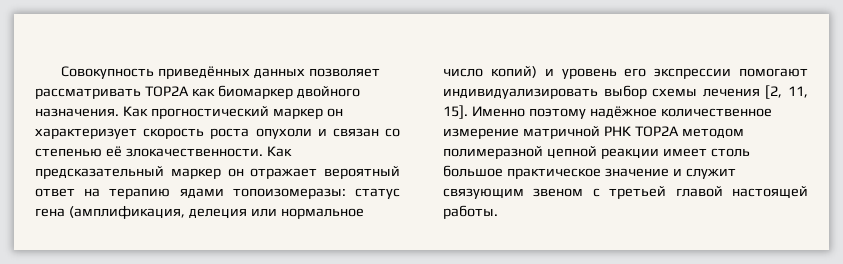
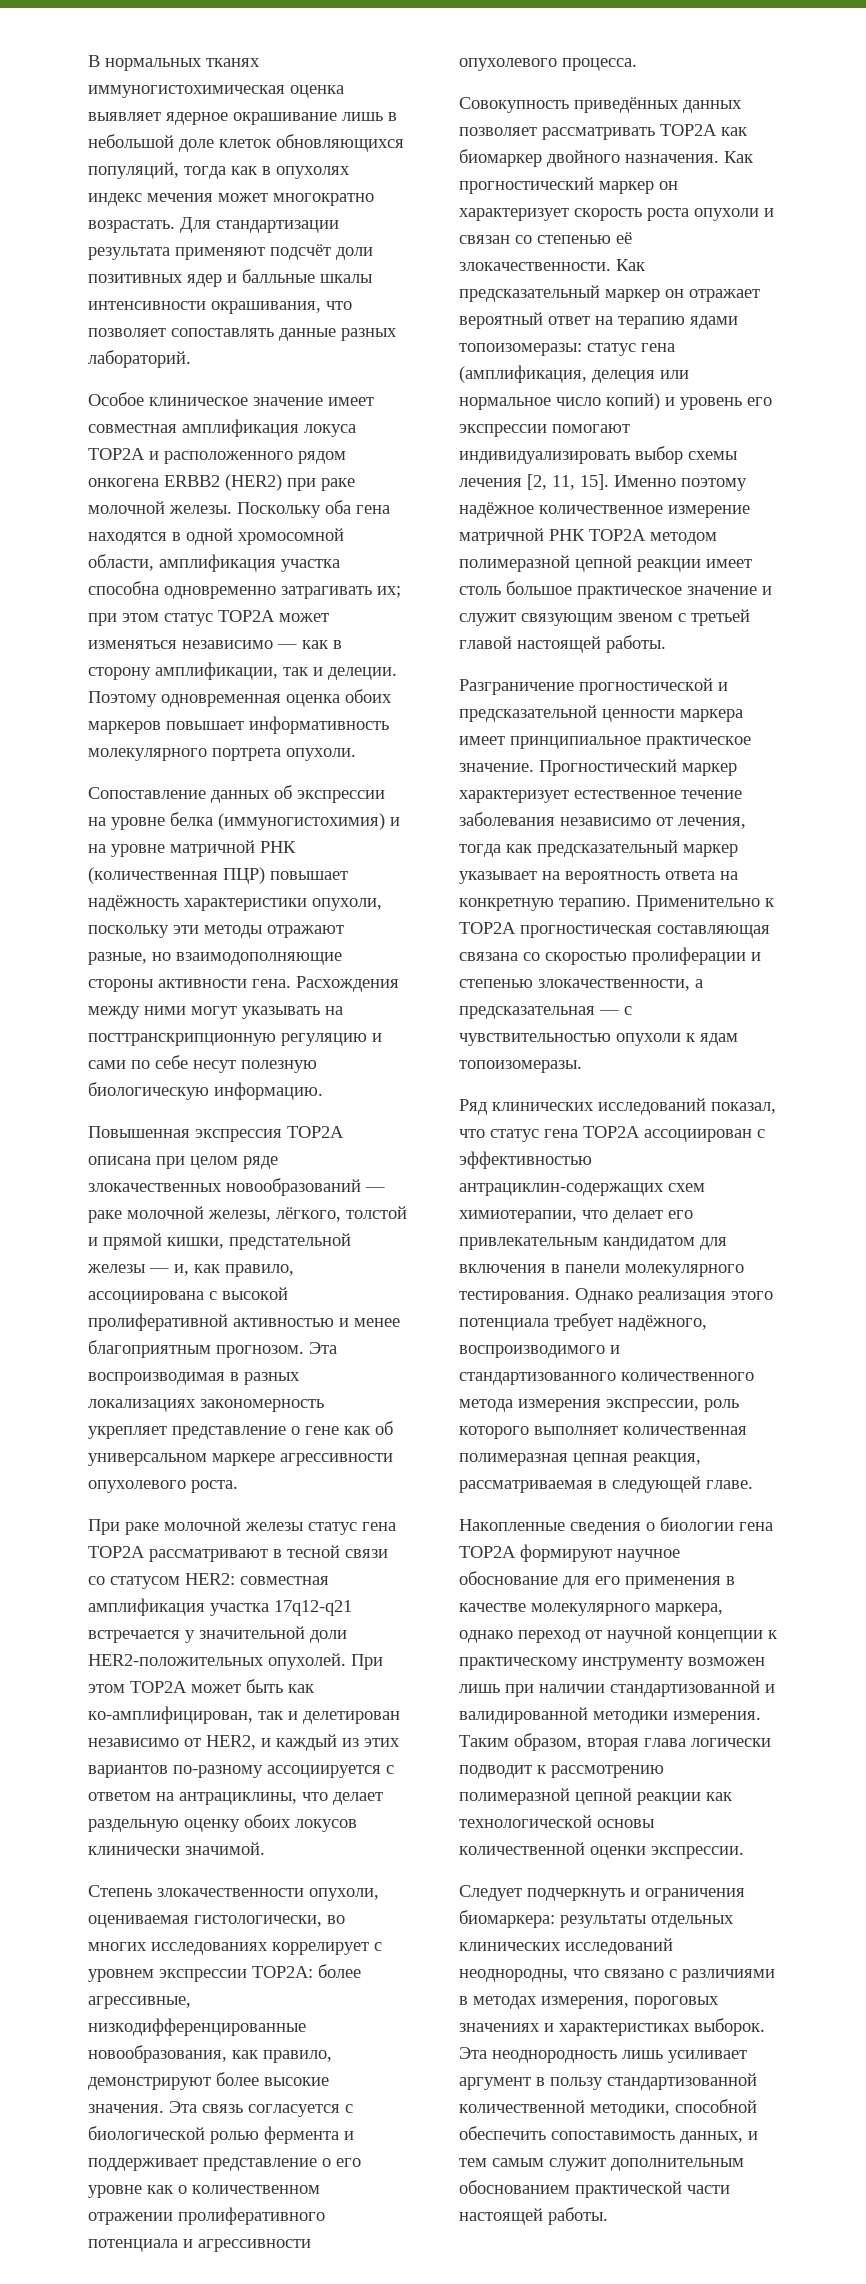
(60, 72) none -> [88,55,260,71] [88,85,344,98] [88,112,397,125] [88,134,404,152] [88,162,350,179] [88,193,374,206] [88,217,339,233] [88,244,373,260] [88,269,372,287] [88,301,352,314] [88,328,397,341] [88,350,191,368] [88,392,374,406] [88,419,356,437] [88,448,346,464] [88,474,355,491] [88,500,390,518] [88,528,344,545] [88,554,340,572] [88,581,401,599] [88,610,329,626] [88,640,342,649] [88,662,397,680] [88,689,392,707] [88,716,389,734] [88,748,356,761] [88,785,385,803] [88,812,400,830] [88,840,296,857] [88,867,348,884] [88,895,382,911] [88,925,344,938] [88,952,342,965] [88,976,399,992] [88,1006,343,1019] [88,1033,382,1046] [88,1055,317,1073] [88,1082,323,1100] [88,1126,344,1142] [88,1156,278,1169] [88,1178,385,1196] [88,1206,407,1223] [88,1233,351,1250] [87,1264,294,1277] [88,1287,288,1304] [88,1313,400,1331] [88,1340,337,1358] [88,1372,300,1385] [88,1399,324,1412] [88,1421,393,1439] [88,1453,393,1466] [88,1480,238,1493] [88,1518,396,1535] [88,1545,388,1562] [88,1573,329,1589] [88,1598,352,1616] [88,1626,347,1643] [88,1653,383,1670] [88,1679,314,1693] [88,1706,400,1724] [88,1734,400,1751] [88,1765,394,1778] [88,1792,383,1805] [88,1814,357,1832] [88,1842,265,1855] [88,1885,379,1901] [88,1915,345,1928] [88,1942,382,1955] [88,1964,361,1982] [88,1996,191,2009] [88,2018,306,2036] [88,2045,332,2063] [88,2072,329,2090] [88,2101,353,2117] [88,2126,354,2144] [88,2158,361,2171] [88,2185,320,2198] [88,2207,325,2225] [88,2239,311,2252] [459,58,637,71] В нормальных тканях иммуногистохимическая оценка выявляет ядерное окрашивание лишь в небольшой доле клеток обновляющихся популяций, тогда как в опухолях индекс мечения может многократно возрастать. Для стандартизации результата применяют подсчёт доли позитивных ядер и балльные шкалы интенсивности окрашивания, что позволяет сопоставлять данные разных лабораторий. // Особое клиническое значение имеет совместная амплификация локуса TOP2A и расположенного рядом онкогена ERBB2 (HER2) при раке молочной железы. Поскольку оба гена находятся в одной хромосомной области, амплификация участка способна одновременно затрагивать их; при этом статус TOP2A может изменяться независимо — как в сторону амплификации, так и делеции. Поэтому одновременная оценка обоих маркеров повышает информативность молекулярного портрета опухоли. // Сопоставление данных об экспрессии на уровне белка (иммуногистохимия) и на уровне матричной РНК (количественная ПЦР) повышает надёжность характеристики опухоли, поскольку эти методы отражают разные, но взаимодополняющие стороны активности гена. Расхождения между ними могут указывать на посттранскрипционную регуляцию и сами по себе несут полезную биологическую информацию. // Повышенная экспрессия TOP2A описана при целом ряде злокачественных новообразований — раке молочной железы, лёгкого, толстой и прямой кишки, предстательной железы — и, как правило, ассоциирована с высокой пролиферативной активностью и менее благоприятным прогнозом. Эта воспроизводимая в разных локализациях закономерность укрепляет представление о гене как об универсальном маркере агрессивности опухолевого роста. // При раке молочной железы статус гена TOP2A рассматривают в тесной связи со статусом HER2: совместная амплификация участка 17q12-q21 встречается у значительной доли HER2-положительных опухолей. При этом TOP2A может быть как ко-амплифицирован, так и делетирован независимо от HER2, и каждый из этих вариантов по-разному ассоциируется с ответом на антрациклины, что делает раздельную оценку обоих локусов клинически значимой. // Степень злокачественности опухоли, оцениваемая гистологически, во многих исследованиях коррелирует с уровнем экспрессии TOP2A: более агрессивные, низкодифференцированные новообразования, как правило, демонстрируют более высокие значения. Эта связь согласуется с биологической ролью фермента и поддерживает представление о его уровне как о количественном отражении пролиферативного потенциала и агрессивности опухолевого процесса. //
(498, 212) none -> [459,678,728,695] [459,705,743,722] [459,736,751,749] [459,759,737,776] [459,790,742,803] [459,812,746,829] [459,840,738,857] [459,871,738,884] [459,895,774,911] [459,922,770,938] [459,947,761,965] [459,979,703,991] [459,1006,632,1019] [459,1033,738,1046] [459,1060,582,1073] [459,1098,776,1115] [459,1126,765,1142] [459,1151,592,1169] [459,1183,705,1196] [459,1210,693,1223] [459,1237,727,1250] [459,1264,744,1277] [459,1288,773,1304] [459,1313,707,1331] [459,1345,620,1358] [459,1372,754,1385] [459,1399,739,1412] [459,1426,747,1439] [459,1453,701,1466] [459,1476,753,1493] [459,1517,773,1535] [459,1544,680,1562] [459,1571,735,1589] [459,1603,723,1616] [459,1626,777,1643] [459,1657,765,1670] [459,1680,775,1697] [459,1707,761,1724] [459,1733,771,1751] [459,1765,664,1778] [459,1788,732,1805] [459,1815,654,1828] [459,1842,744,1859] [459,1885,745,1901] [459,1910,734,1928] [459,1938,673,1955] [459,1969,775,1982] [459,1996,719,2009] [459,2018,765,2036] [459,2047,747,2063] [459,2073,757,2090] [459,2099,757,2117] [459,2126,758,2144] [459,2158,744,2171] [459,2180,730,2198] [459,2207,608,2225] // Разграничение прогностической и предсказательной ценности маркера имеет принципиальное практическое значение. Прогностический маркер характеризует естественное течение заболевания независимо от лечения, тогда как предсказательный маркер указывает на вероятность ответа на конкретную терапию. Применительно к TOP2A прогностическая составляющая связана со скоростью пролиферации и степенью злокачественности, а предсказательная — с чувствительностью опухоли к ядам топоизомеразы. // Ряд клинических исследований показал, что статус гена TOP2A ассоциирован с эффективностью антрациклин-содержащих схем химиотерапии, что делает его привлекательным кандидатом для включения в панели молекулярного тестирования. Однако реализация этого потенциала требует надёжного, воспроизводимого и стандартизованного количественного метода измерения экспрессии, роль которого выполняет количественная полимеразная цепная реакция, рассматриваемая в следующей главе. // Накопленные сведения о биологии гена TOP2A формируют научное обоснование для его применения в качестве молекулярного маркера, однако переход от научной концепции к практическому инструменту возможен лишь при наличии стандартизованной и валидированной методики измерения. Таким образом, вторая глава логически подводит к рассмотрению полимеразной цепной реакции как технологической основы количественной оценки экспрессии. // Следует подчеркнуть и ограничения биомаркера: результаты отдельных клинических исследований неоднородны, что связано с различиями в методах измерения, пороговых значениях и характеристиках выборок. Эта неоднородность лишь усиливает аргумент в пользу стандартизованной количественной методики, способной обеспечить сопоставимость данных, и тем самым служит дополнительным обоснованием практической части настоящей работы.

